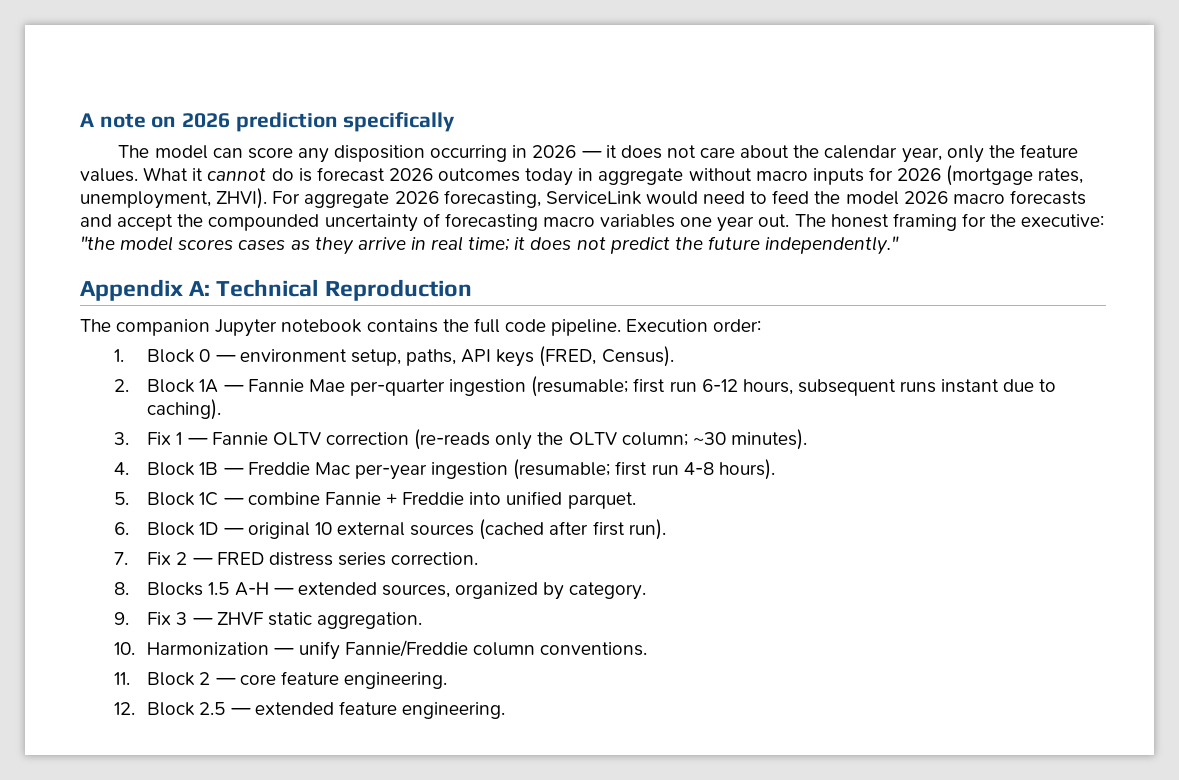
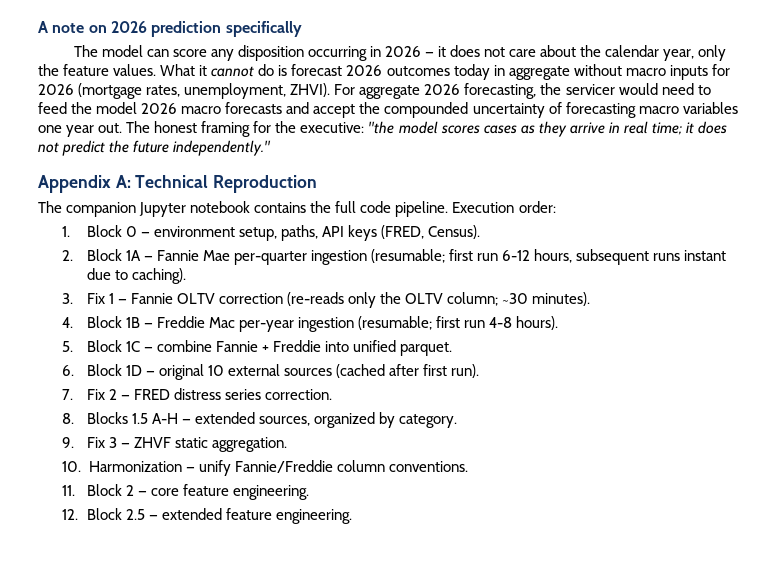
[545,191,642,205] ServiceLink -> [540,83,615,95] the servicer

